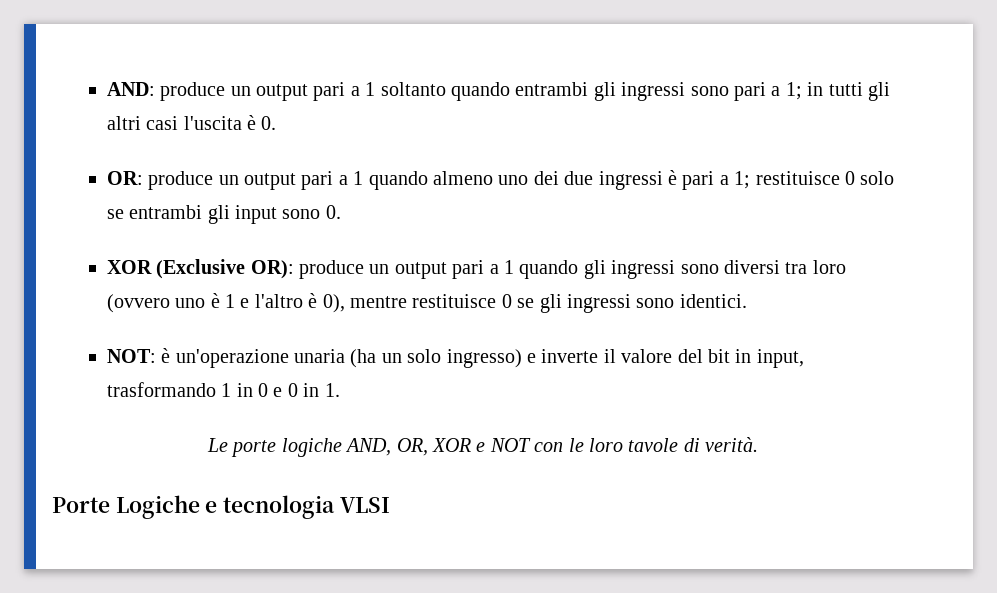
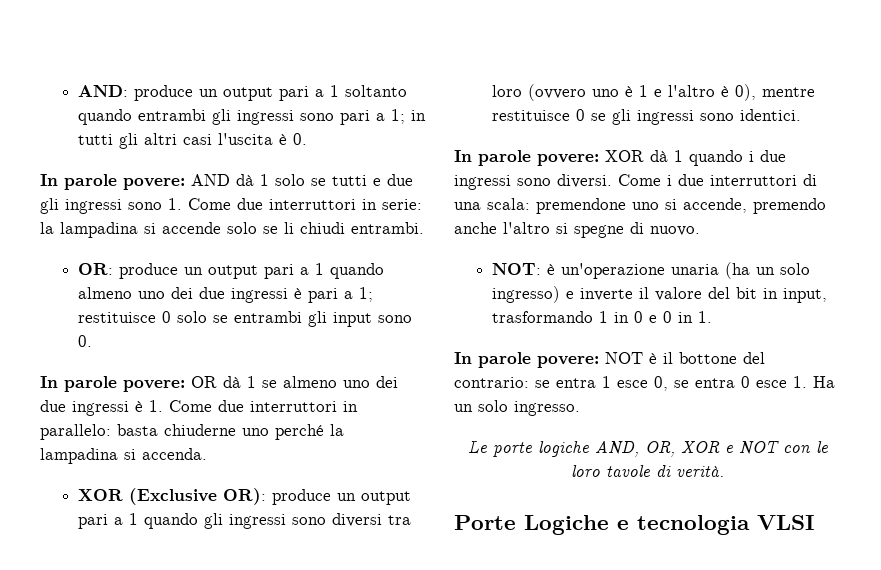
(277, 123) none -> [40,174,413,190] [40,198,422,214] [40,222,424,238] // In parole povere: AND dà 1 solo se tutti e due gli ingressi sono 1. Come due interruttori in serie: la lampadina si accende solo se li chiudi entrambi.
(341, 212) none -> [40,376,398,392] [40,400,358,416] [40,424,344,440] [40,448,207,464] // In parole povere: OR dà 1 se almeno uno dei due ingressi è 1. Come due interruttori in parallelo: basta chiuderne uno perché la lampadina si accenda.
(747, 301) none -> [454,150,786,166] [454,174,817,190] [454,198,826,214] [454,222,700,238] // In parole povere: XOR dà 1 quando i due ingressi sono diversi. Come i due interruttori di una scala: premendone uno si accende, premendo anche l'altro si spegne di nuovo.
(340, 390) none -> [454,352,765,368] [454,376,835,391] [454,400,580,416] // In parole povere: NOT è il bottone del contrario: se entra 1 esce 0, se entra 0 esce 1. Ha un solo ingresso.

